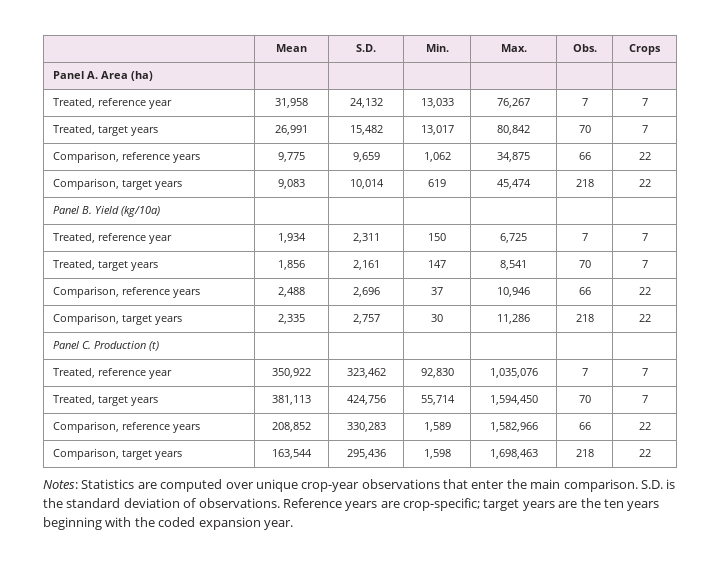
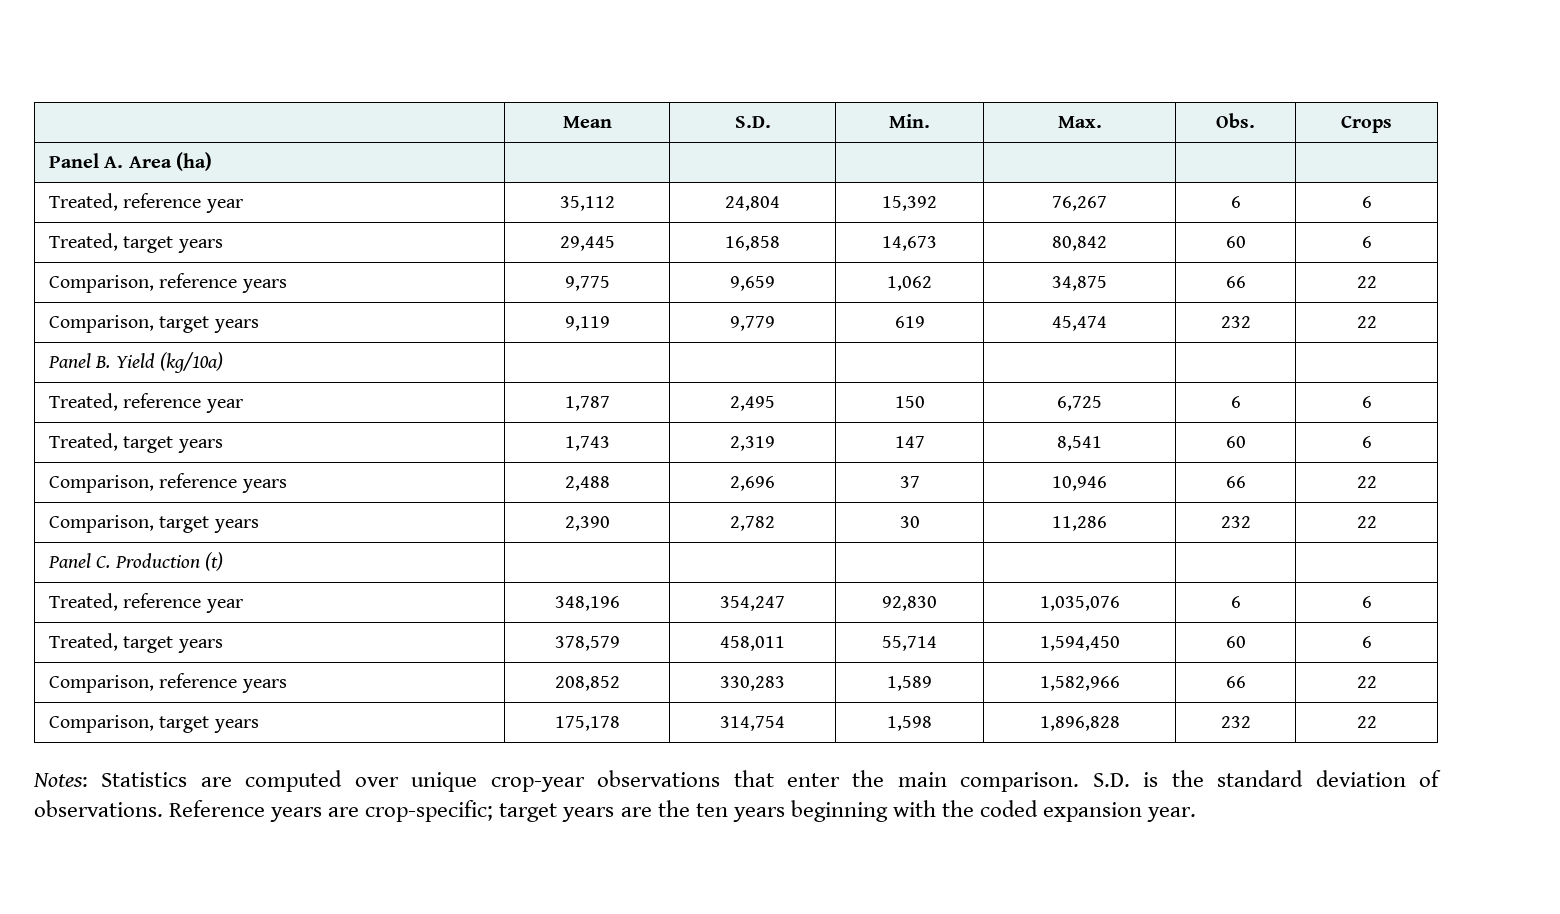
[275,98,308,108] [349,98,383,108] [420,98,454,108] 31,958 | 24,132 | 13,033 -> [559,196,615,211] [725,196,780,211] [882,196,937,211] 35,112 | 24,804 | 15,392
[581,98,588,106] [641,98,648,106] [52,125,158,136] [275,125,308,135] [349,125,383,135] [420,125,454,135] 7 | 7 // Treated, target years | 26,991 | 15,482 | 13,017 -> [1230,196,1241,208] [1361,196,1372,208] [48,233,223,253] [559,236,615,251] [725,236,780,251] [882,236,937,251] 6 | 6 // Treated, target years | 29,445 | 16,858 | 14,673
[578,125,591,133] [641,125,648,133] 70 | 7 -> [1225,236,1246,248] [1361,236,1372,248] 60 | 6
[278,179,305,189] [349,179,384,189] 9,083 | 10,014 -> [564,316,610,331] [730,316,775,331] 9,119 | 9,779
[575,179,594,187] 218 -> [1220,316,1251,328] 232
[278,233,306,243] [352,233,380,243] 1,934 | 2,311 -> [564,396,610,411] [730,396,775,411] 1,787 | 2,495
[581,233,588,241] [641,233,648,241] [52,260,158,271] [278,260,305,270] [352,260,380,270] 7 | 7 // Treated, target years | 1,856 | 2,161 -> [1230,396,1241,408] [1361,396,1372,408] [48,433,223,453] [564,436,610,451] [730,436,775,451] 6 | 6 // Treated, target years | 1,743 | 2,319
[578,260,591,268] [641,260,648,268] 70 | 7 -> [1225,436,1246,448] [1361,436,1372,448] 60 | 6
[278,314,305,324] [352,314,380,324] 2,335 | 2,757 -> [564,516,610,531] [730,516,775,531] 2,390 | 2,782
[575,314,594,322] 218 -> [1220,516,1251,528] 232
[272,368,311,378] [346,368,386,378] 350,922 | 323,462 -> [554,596,620,611] [720,596,785,611] 348,196 | 354,247
[581,368,588,376] [641,368,648,376] [52,395,158,406] [272,395,311,405] [346,395,386,405] 7 | 7 // Treated, target years | 381,113 | 424,756 -> [1230,596,1241,608] [1361,596,1372,608] [48,633,223,653] [554,636,620,651] [720,636,785,651] 6 | 6 // Treated, target years | 378,579 | 458,011
[578,395,591,403] [641,395,648,403] 70 | 7 -> [1225,636,1246,648] [1361,636,1372,648] 60 | 6
[272,449,312,459] [346,449,386,459] 163,544 | 295,436 -> [554,716,620,731] [720,716,785,731] 175,178 | 314,754
[489,449,538,459] [575,449,594,457] 1,698,463 | 218 -> [1039,716,1120,731] [1220,716,1251,728] 1,896,828 | 232

